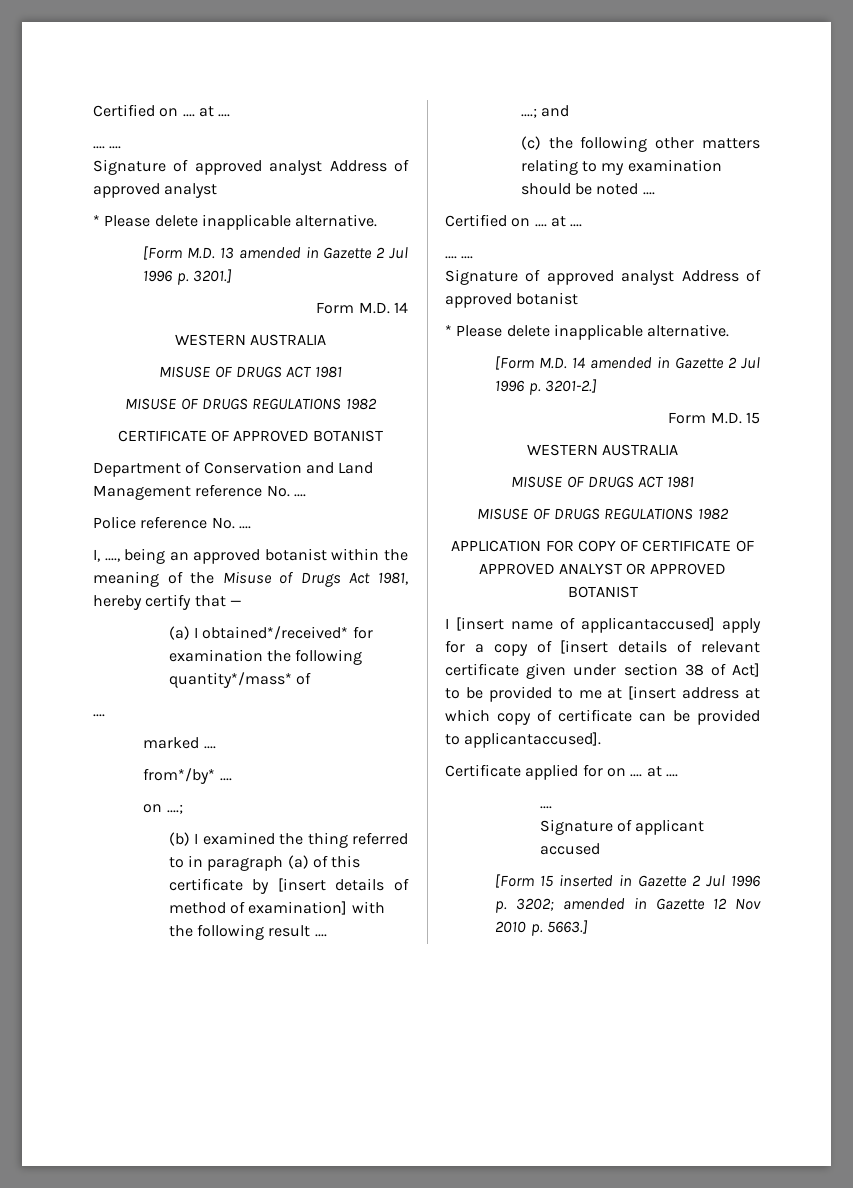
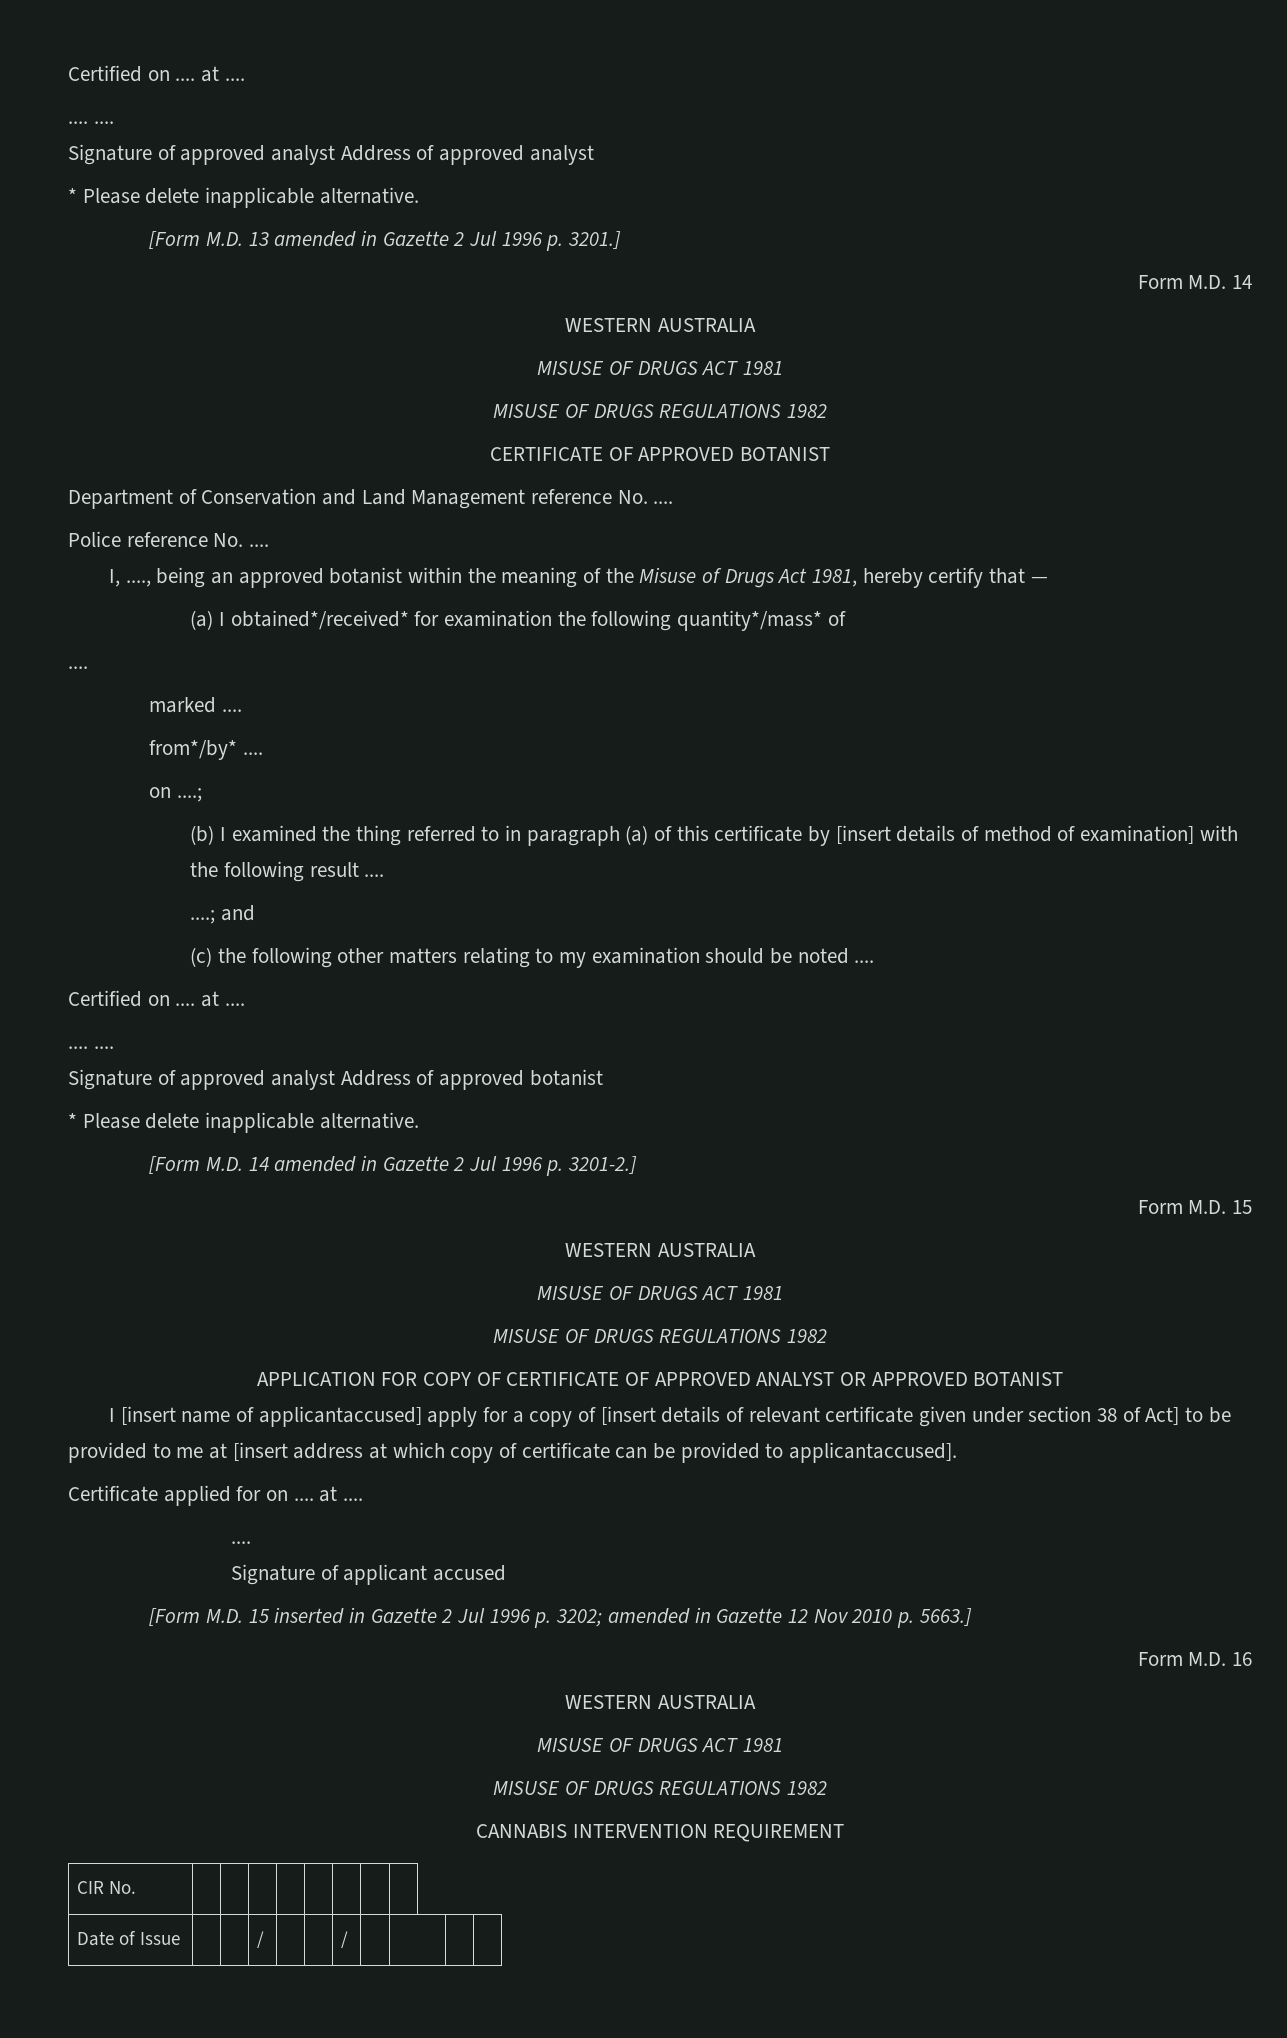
(535, 881) none -> [206,1609,244,1623] M.D.
(589, 927) none -> [1137,1652,1253,1666] [565,1695,756,1709] [537,1738,783,1752] [493,1781,827,1795] [475,1824,845,1842] [76,1881,136,1894] [76,1931,181,1946] [256,1931,264,1948] [340,1931,348,1948] // Form M.D. 16 // WESTERN AUSTRALIA // MISUSE OF DRUGS ACT 1981 // MISUSE OF DRUGS REGULATIONS 1982 // CANNABIS INTERVENTION REQUIREMENT // CIR No. | | | | | | | | // Date of Issue | | | / | | | / | | | |

